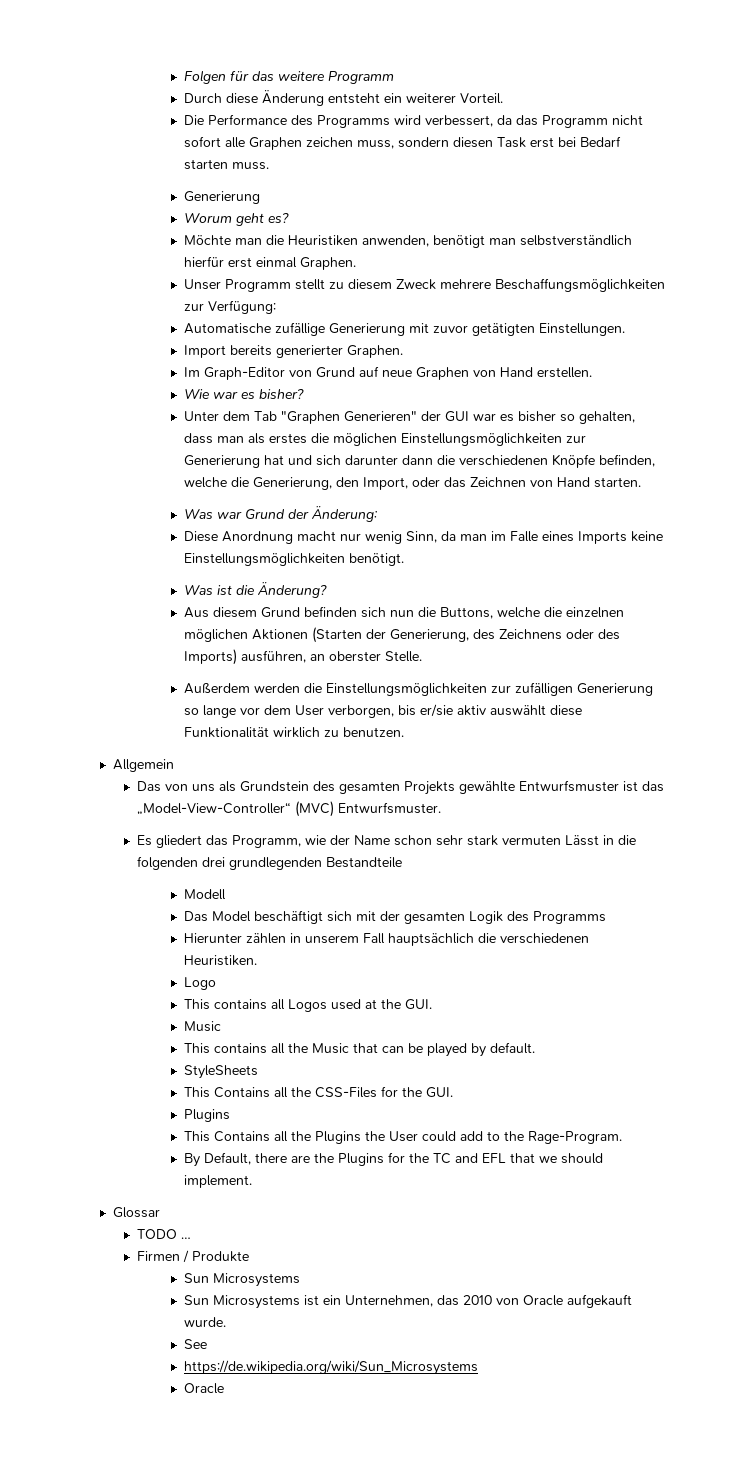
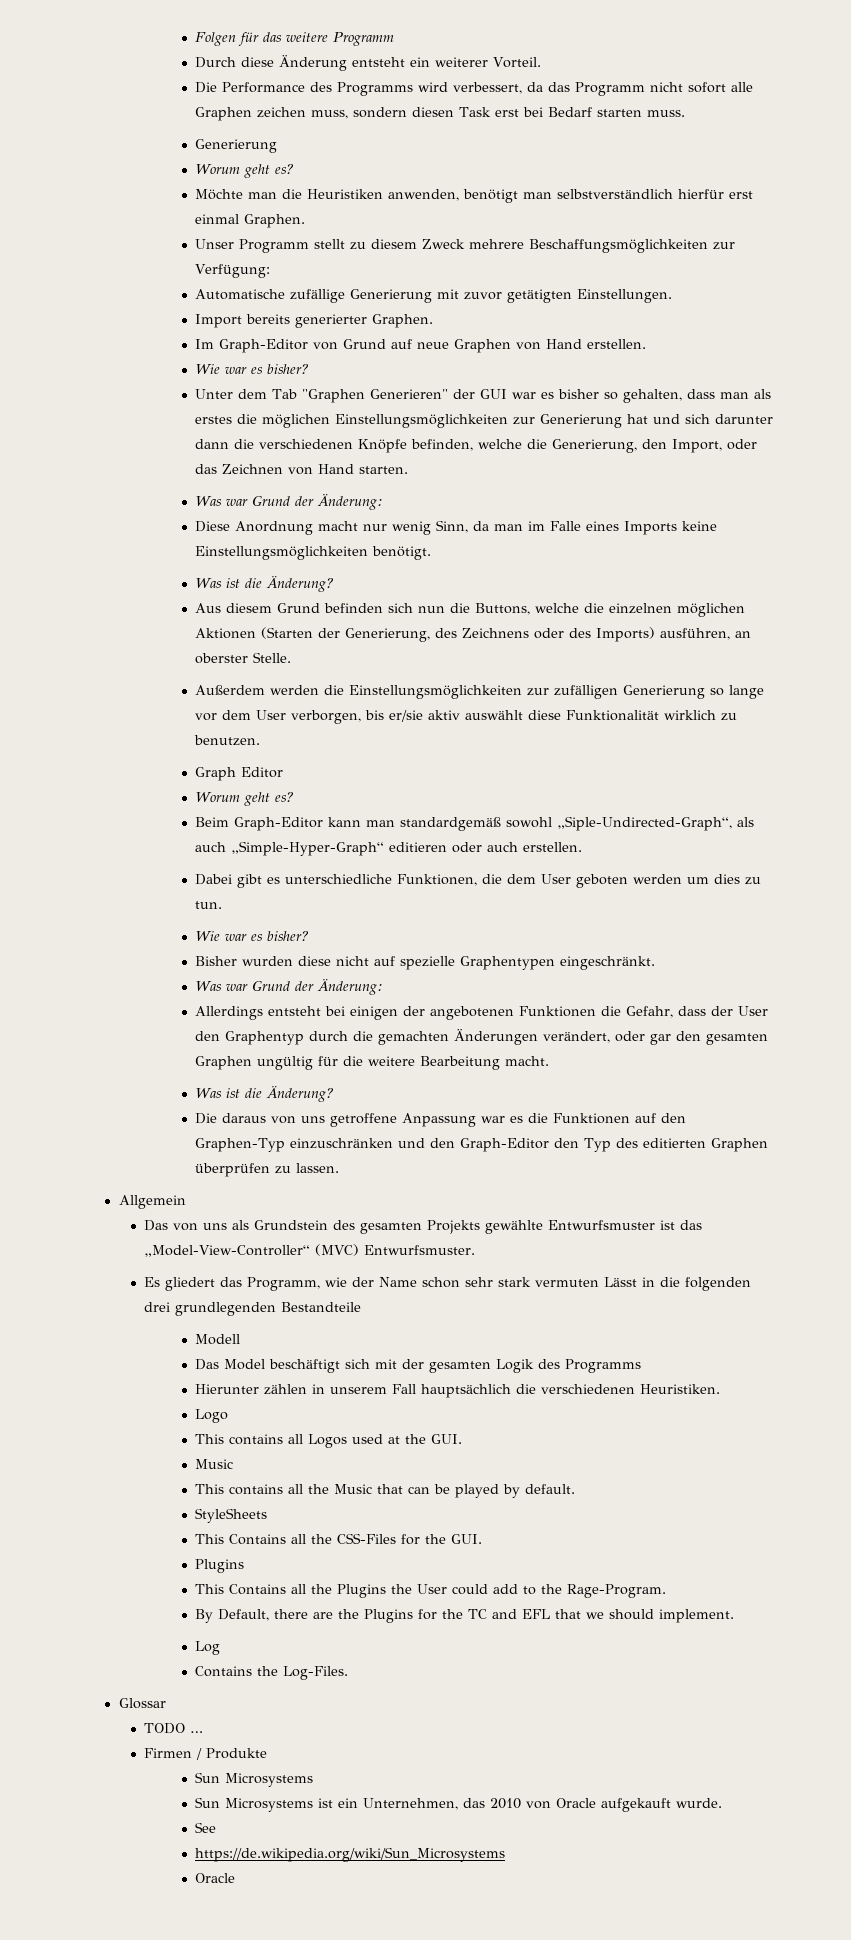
(404, 732) none -> [195,767,284,781] [195,792,295,806] [195,816,755,831] [195,841,583,856] [195,874,762,888] [195,901,223,909] [195,931,310,941] [195,956,656,970] [195,979,384,995] [195,1006,769,1020] [195,1029,769,1045] [195,1056,550,1070] [195,1086,335,1102] [195,1113,687,1127] [195,1138,769,1152] [195,1163,340,1177] // Graph Editor // Worum geht es? // Beim Graph-Editor kann man standardgemäß sowohl „Siple-Undirected-Graph“, als auch „Simple-Hyper-Graph“ editieren oder auch erstellen. // Dabei gibt es unterschiedliche Funktionen, die dem User geboten werden um dies zu tun. // Wie war es bisher? // Bisher wurden diese nicht auf spezielle Graphentypen eingeschränkt. // Was war Grund der Änderung: // Allerdings entsteht bei einigen der angebotenen Funktionen die Gefahr, dass der User den Graphentyp durch die gemachten Änderungen verändert, oder gar den gesamten Graphen ungültig für die weitere Bearbeitung macht. // Was ist die Änderung? // Die daraus von uns getroffene Anpassung war es die Funktionen auf den Graphen-Typ einzuschränken und den Graph-Editor den Typ des editierten Graphen überprüfen zu lassen.
(252, 1181) none -> [195,1641,221,1655] [195,1666,349,1680] // Log // Contains the Log-Files.

